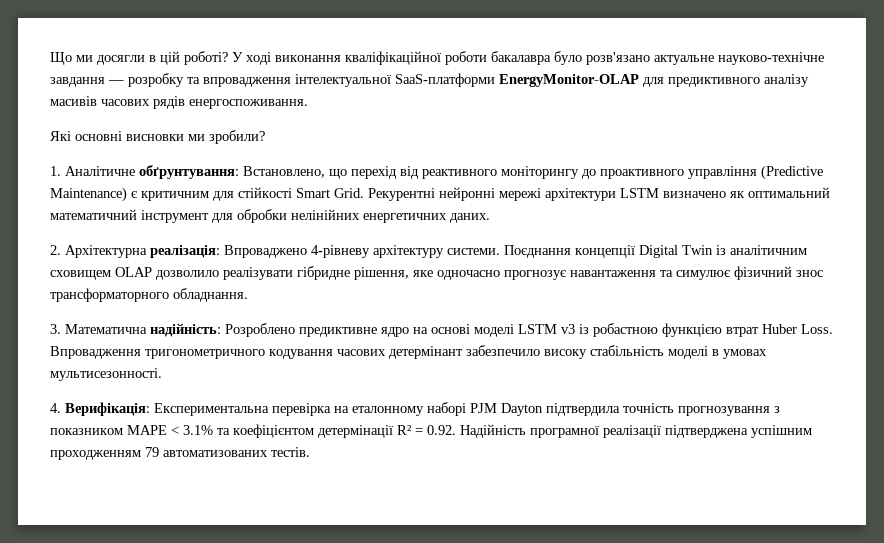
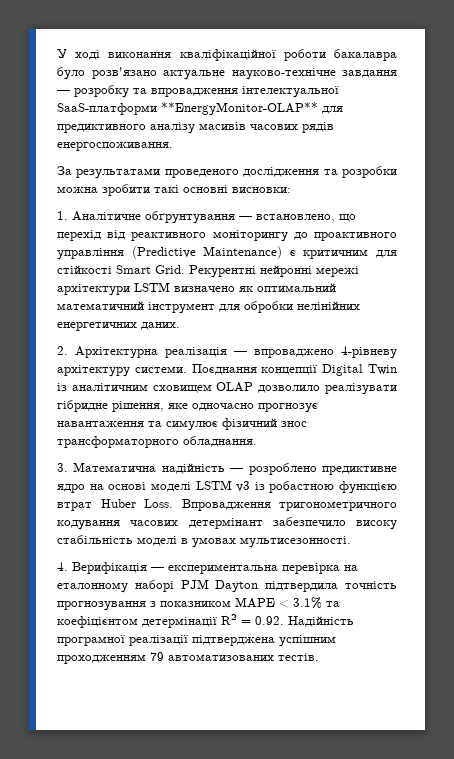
[50,51,228,65] Що ми досягли в цій роботі? -> (57, 54) none
[499,74,639,87] EnergyMonitor-OLAP -> [161,102,318,115] **EnergyMonitor-OLAP**
[50,130,265,144] Які основні висновки ми зробили? -> [57,166,397,179] [57,184,291,196] За результатами проведеного дослідження та розробки можна зробити такі основні висновки:
[139,165,325,179] обґрунтування: Встановлено, -> [145,211,335,224] обґрунтування — встановлено,
[150,245,307,258] реалізація: Впроваджено -> [165,347,334,358] реалізація — впроваджено
[150,323,295,337] надійність: Розроблено -> [161,463,317,475] надійність — розроблено
[65,402,269,416] Верифікація: Експериментальна -> [72,562,278,574] Верифікація — експериментальна

